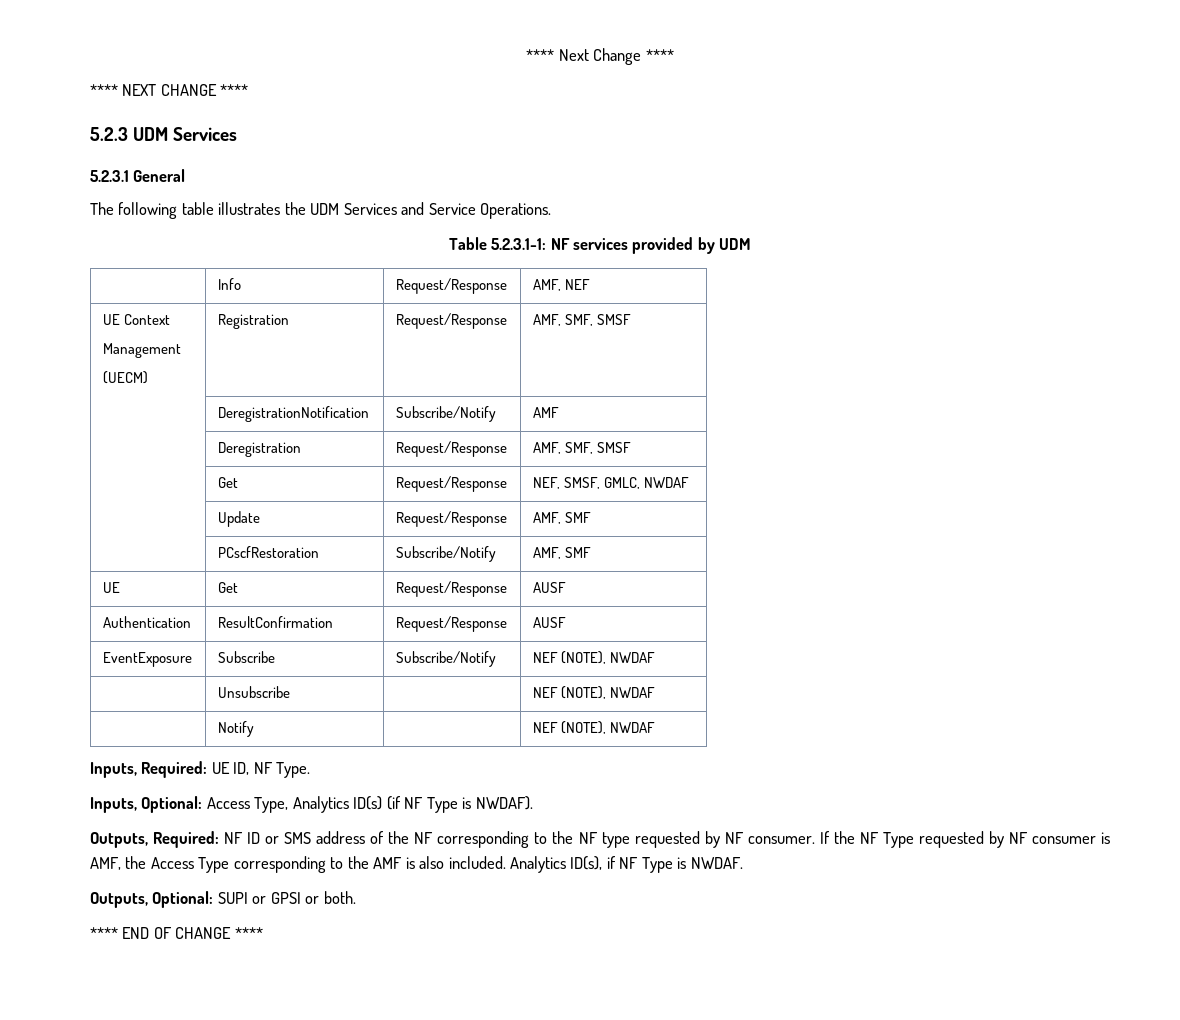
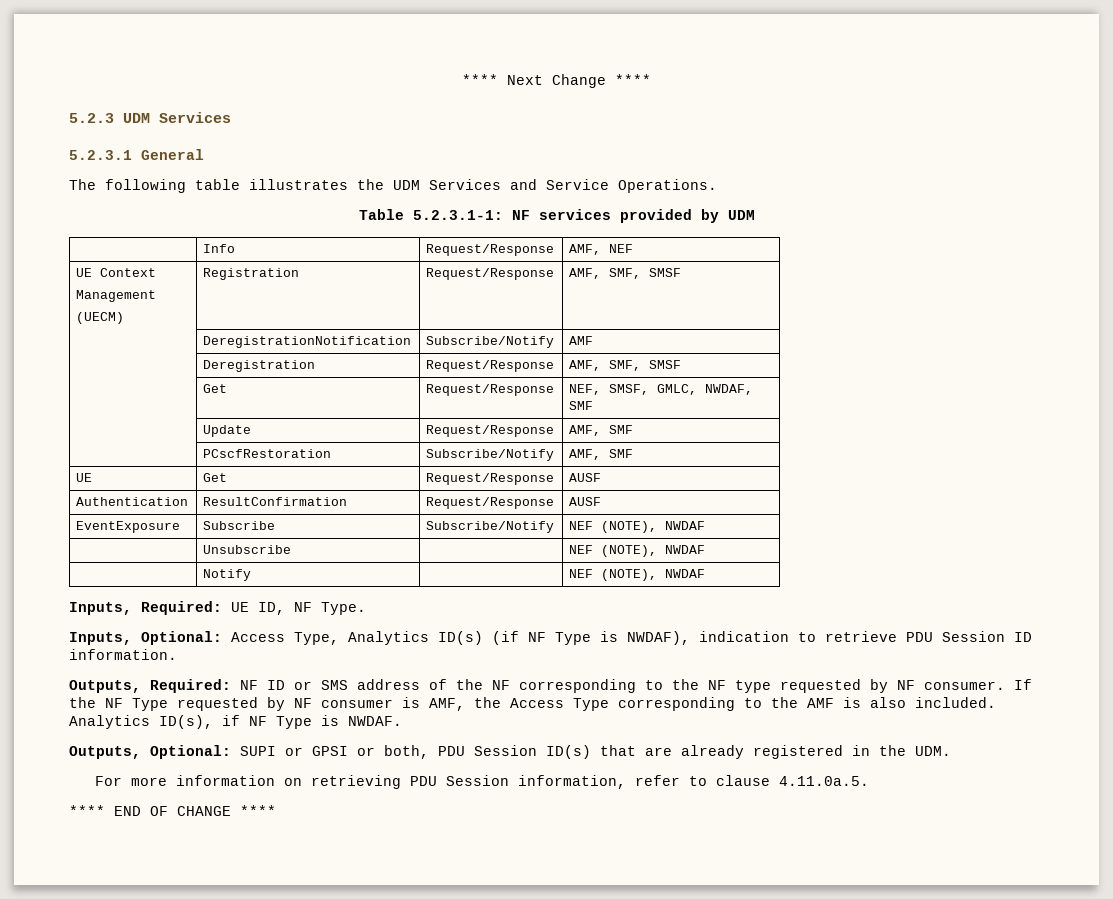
[90,84,249,96] // **** NEXT CHANGE **** -> (651, 79) none
[643,477,689,488] NWDAF -> [705,384,754,395] [569,401,594,410] NWDAF, SMF
[475,796,533,810] NWDAF). -> [627,631,1032,645] [69,649,177,660] NWDAF), indication to retrieve PDU Session ID information.
[323,891,356,904] both. -> [384,745,951,759] [95,775,870,789] both, PDU Session ID(s) that are already registered in the UDM. // For more information on retrieving PDU Session information, refer to clause 4.11.0a.5.

